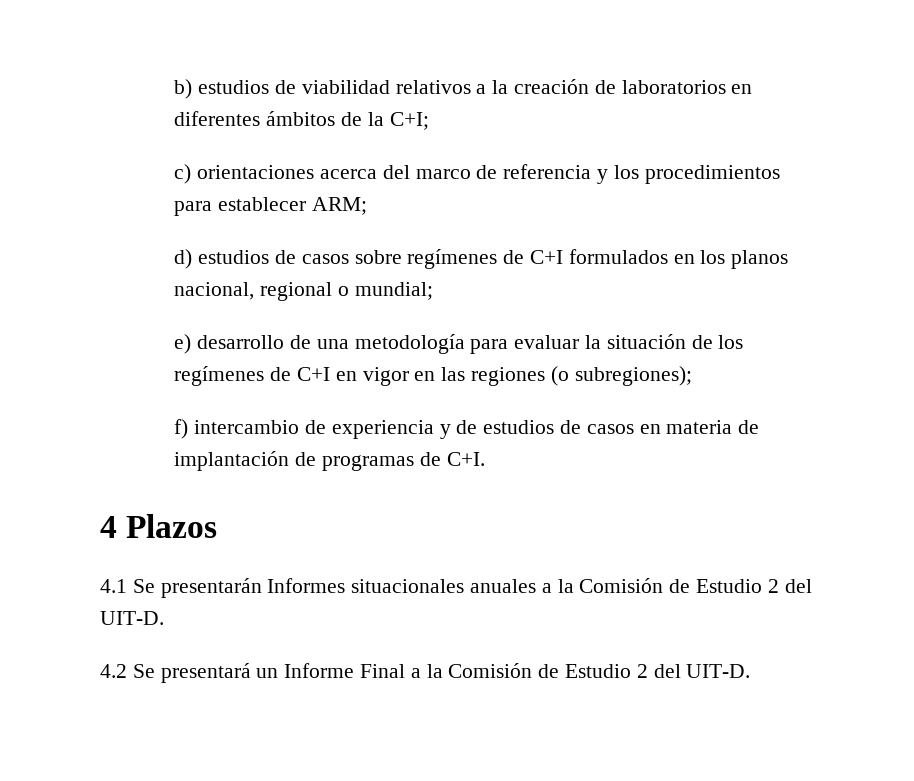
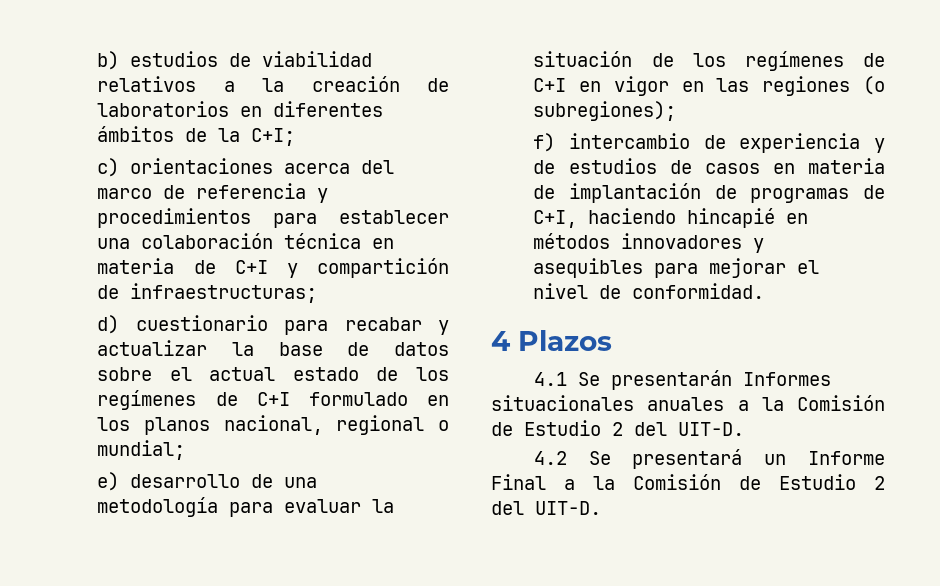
[613,165,639,179] los -> (329, 195) none
[312,197,368,215] [174,249,668,269] ARM; // d) estudios de casos sobre regímenes de C+I formulados -> [97,233,395,249] [97,258,449,278] [97,283,318,303] [97,315,449,335] [97,340,449,356] [97,367,449,381] [97,390,408,410] una colaboración técnica en materia de C+I y compartición de infraestructuras; // d) cuestionario para recabar y actualizar la base de datos sobre el actual estado de los regímenes de C+I formulado
[446,452,485,466] C+I. -> [533,208,809,228] [533,233,765,253] [533,258,820,278] [533,283,765,299] C+I, haciendo hincapié en métodos innovadores y asequibles para mejorar el nivel de conformidad.

